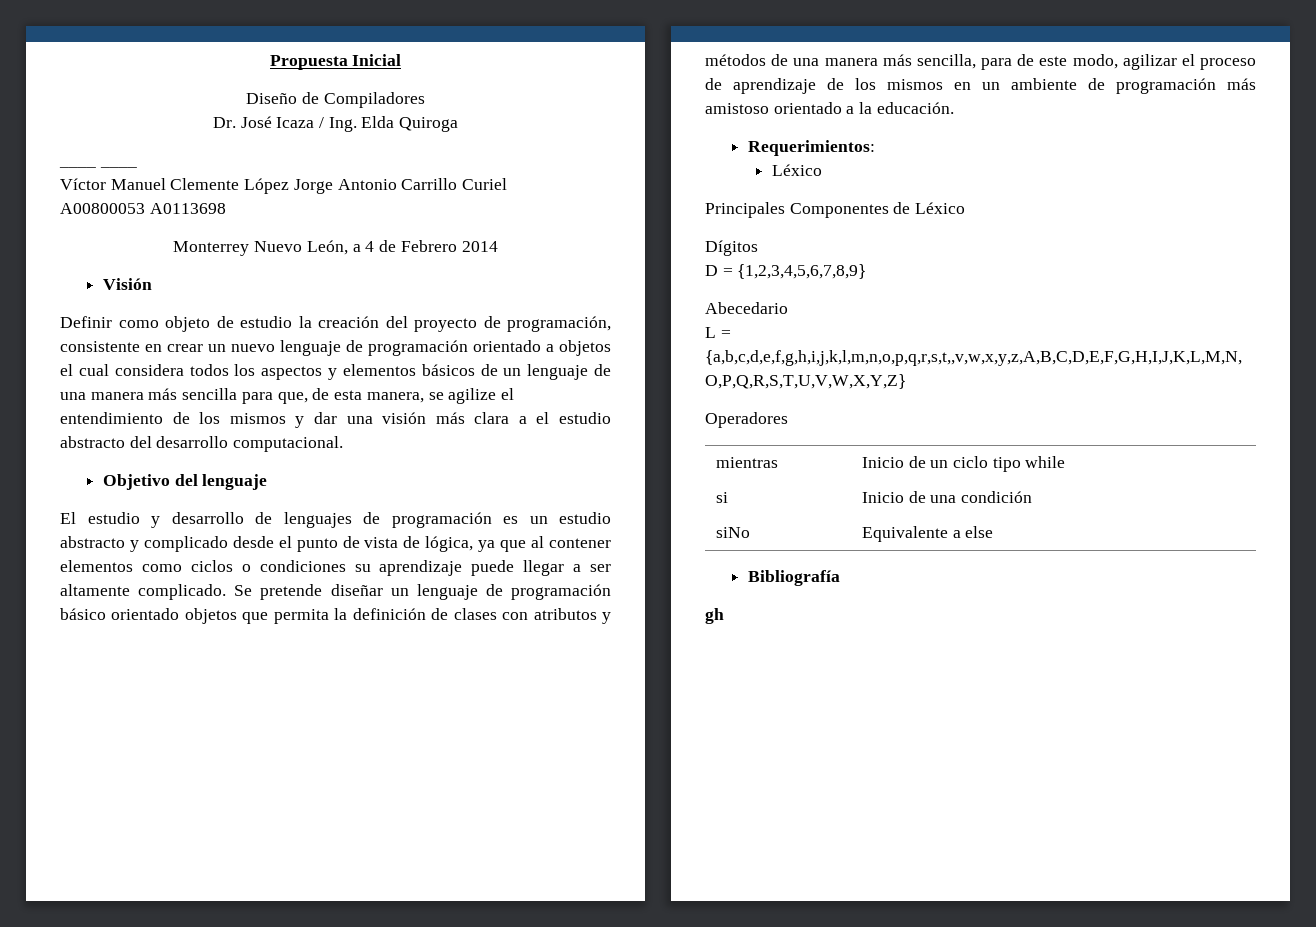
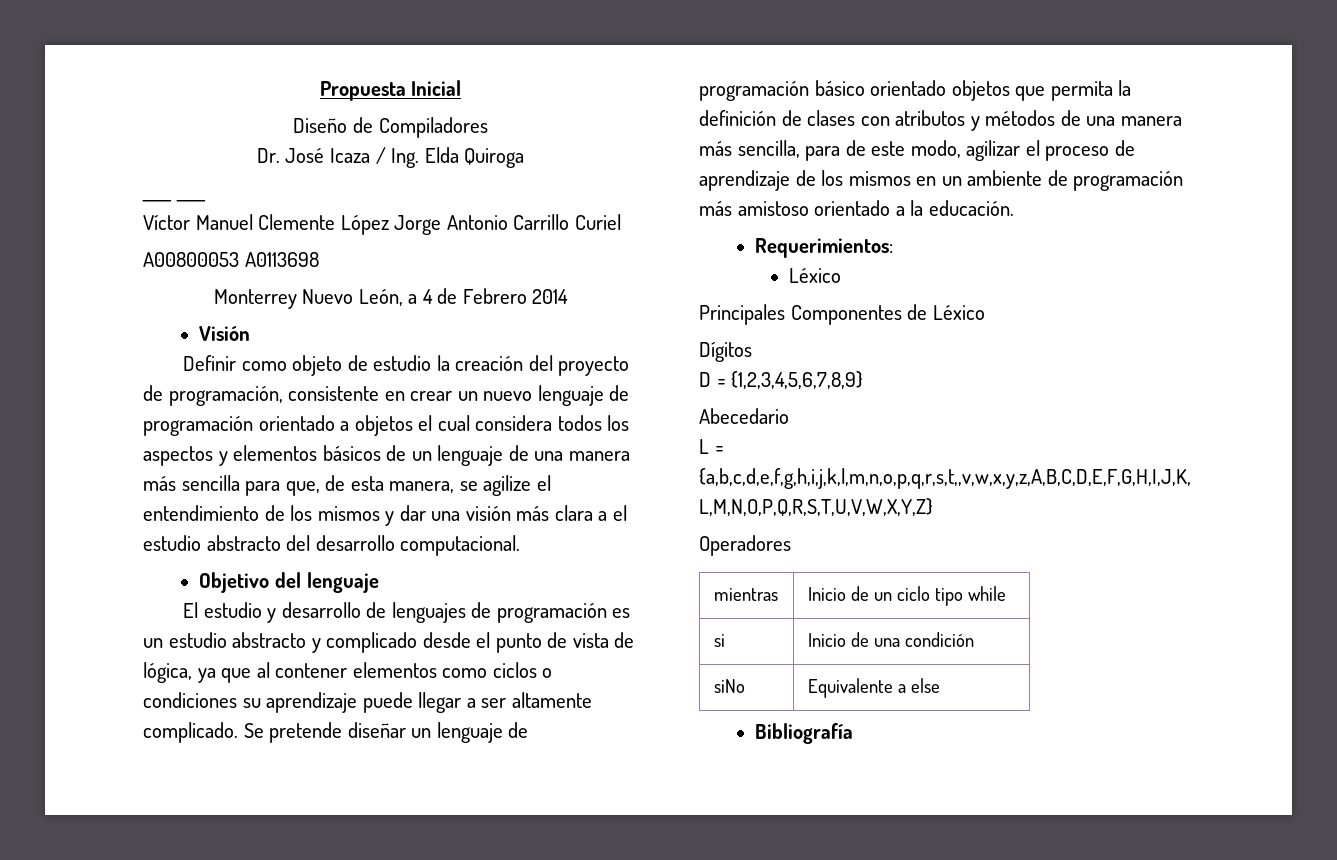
[705,608,724,624] // gh -> (854, 733) none

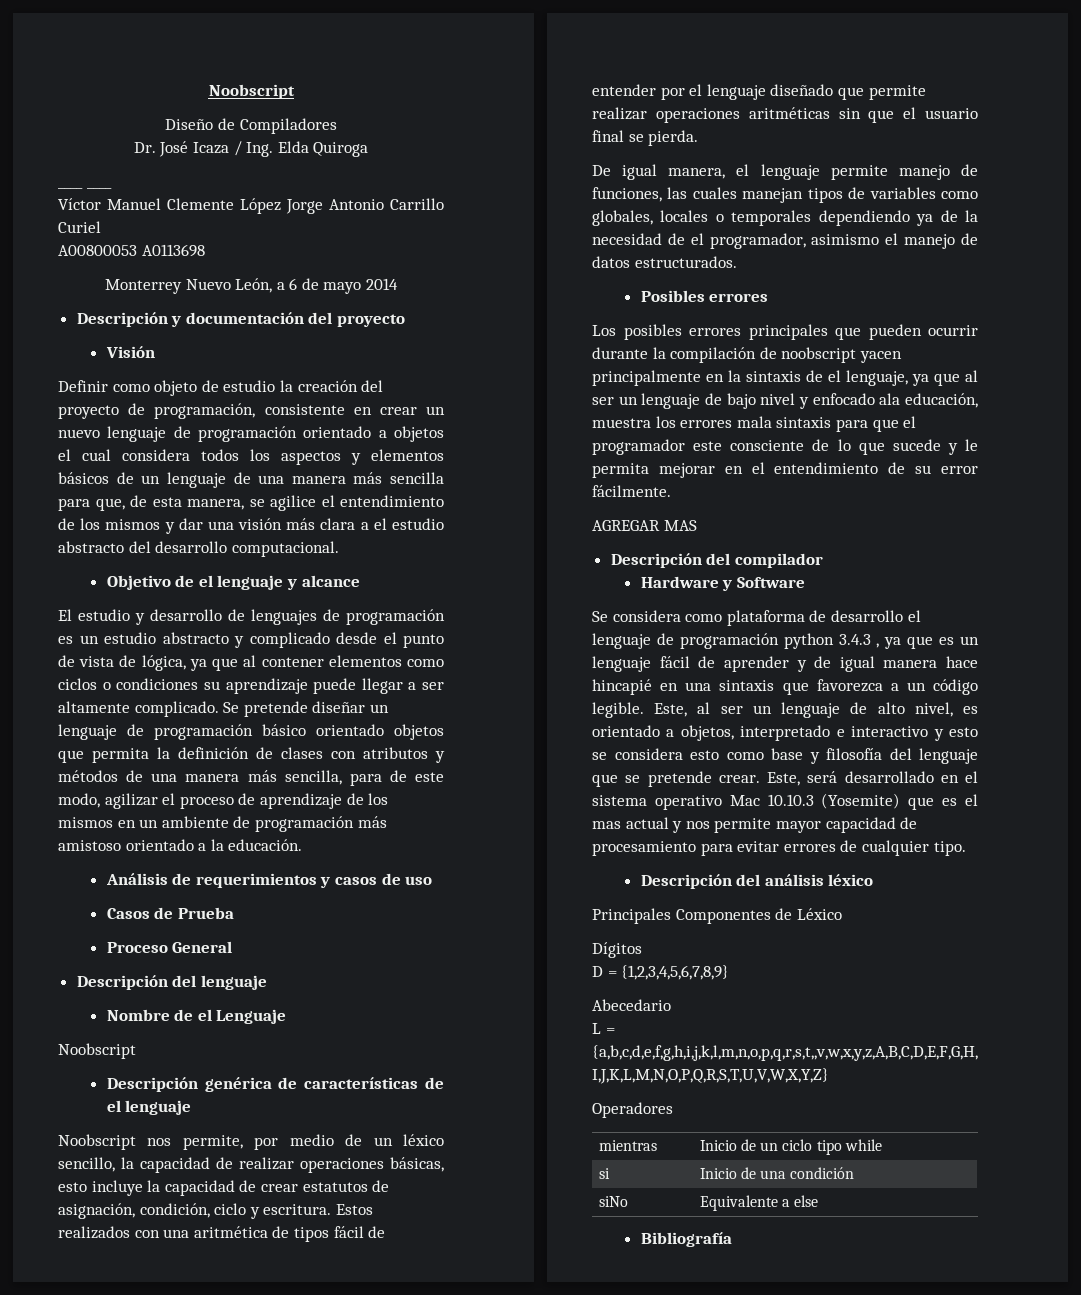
[319,80,462,101] Propuesta Inicial -> [208,84,295,99] Noobscript
[422,288,569,304] 4 de Febrero 2014 -> [289,278,399,294] [76,312,406,327] 6 de mayo 2014 // Descripción y documentación del proyecto
[483,475,532,496] agilize -> [270,495,316,511] agilice
[274,572,379,593] del lenguaje -> [175,575,360,590] de el lenguaje y alcance
[755,238,894,258] [789,268,842,283] Requerimientos: // Léxico -> [105,873,433,888] [106,907,234,919] [106,941,233,953] [76,975,267,990] [106,1009,287,1024] [58,1043,136,1059] [106,1077,444,1092] [106,1100,192,1115] [58,1134,444,1150] [58,1157,444,1173] [58,1180,390,1196] [58,1203,373,1219] [58,1226,386,1242] [592,84,926,100] [592,107,978,123] [592,130,699,146] [592,164,978,180] [592,187,978,203] [592,210,978,226] [592,233,978,249] [592,256,737,268] [640,290,769,302] [592,324,978,340] [592,347,902,363] [592,370,978,386] [592,393,978,409] [592,416,917,432] [592,439,978,455] [592,462,978,478] [592,485,671,497] [592,520,697,531] [610,553,823,568] [640,576,805,591] [592,610,921,626] [592,633,980,649] [592,656,978,672] [592,679,978,695] [592,702,978,718] [592,725,978,741] [592,748,978,764] [592,771,978,787] [592,793,978,810] [592,817,918,833] [592,840,966,856] [640,874,874,889] Análisis de requerimientos y casos de uso // Casos de Prueba // Proceso General // Descripción del lenguaje // Nombre de el Lenguaje // Noobscript // Descripción genérica de características de el lenguaje // Noobscript nos permite, por medio de un léxico sencillo, la capacidad de realizar operaciones básicas, esto incluye la capacidad de crear estatutos de asignación, condición, ciclo y escritura. Estos realizados con una aritmética de tipos fácil de entender por el lenguaje diseñado que permite realizar operaciones aritméticas sin que el usuario final se pierda. // De igual manera, el lenguaje permite manejo de funciones, las cuales manejan tipos de variables como globales, locales o temporales dependiendo ya de la necesidad de el programador, asimismo el manejo de datos estructurados. // Posibles errores // Los posibles errores principales que pueden ocurrir durante la compilación de noobscript yacen principalmente en la sintaxis de el lenguaje, ya que al ser un lenguaje de bajo nivel y enfocado ala educación, muestra los errores mala sintaxis para que el programador este consciente de lo que sucede y le permita mejorar en el entendimiento de su error fácilmente. // AGREGAR MAS // Descripción del compilador // Hardware y Software // Se considera como plataforma de desarrollo el lenguaje de programación python 3.4.3 , ya que es un lenguaje fácil de aprender y de igual manera hace hincapié en una sintaxis que favorezca a un código legible. Este, al ser un lenguaje de alto nivel, es orientado a objetos, interpretado e interactivo y esto se considera esto como base y filosofía del lenguaje que se pretende crear. Este, será desarrollado en el sistema operativo Mac 10.10.3 (Yosemite) que es el mas actual y nos permite mayor capacidad de procesamiento para evitar errores de cualquier tipo. // Descripción del análisis léxico

